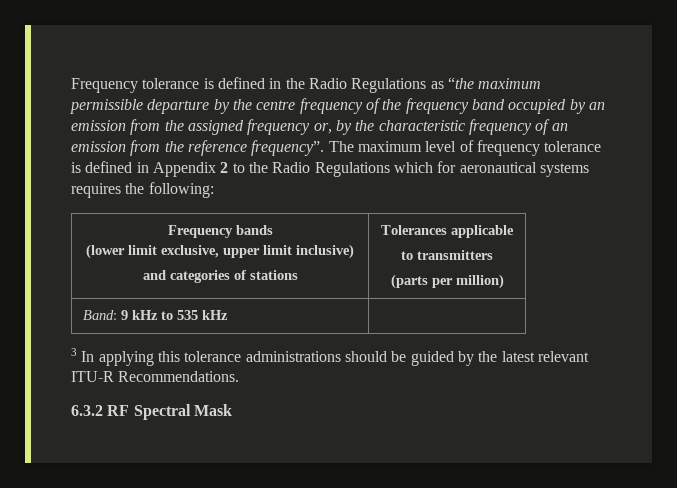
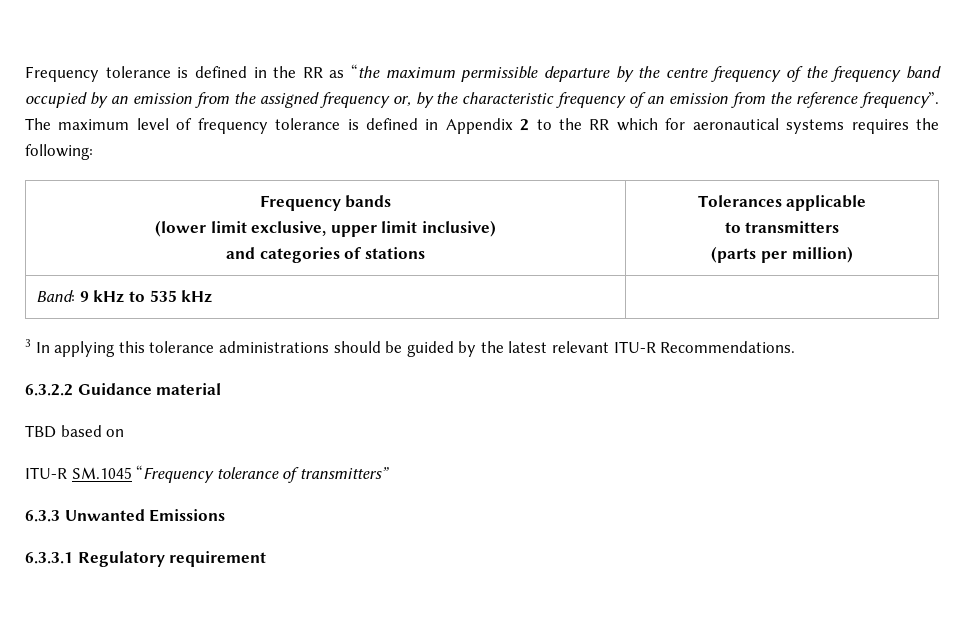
[308,78,427,93] Radio Regulations -> [302,67,323,78] RR
[272,162,390,177] Radio Regulations -> [589,119,610,130] RR
[71,404,232,420] 6.3.2 RF Spectral Mask -> [25,383,222,396] [25,425,125,438] [25,465,389,483] [25,509,226,522] [25,551,267,567] 6.3.2.2 Guidance material // TBD based on // ITU-R SM.1045 “Frequency tolerance of transmitters” // 6.3.3 Unwanted Emissions // 6.3.3.1 Regulatory requirement

